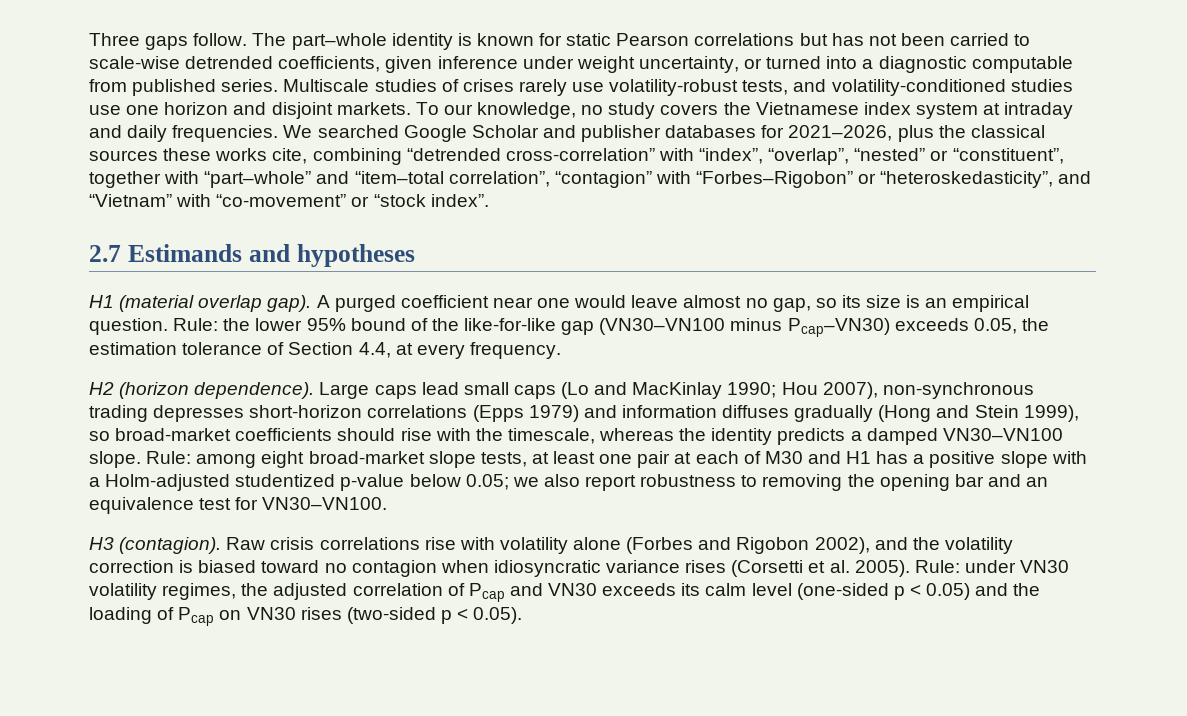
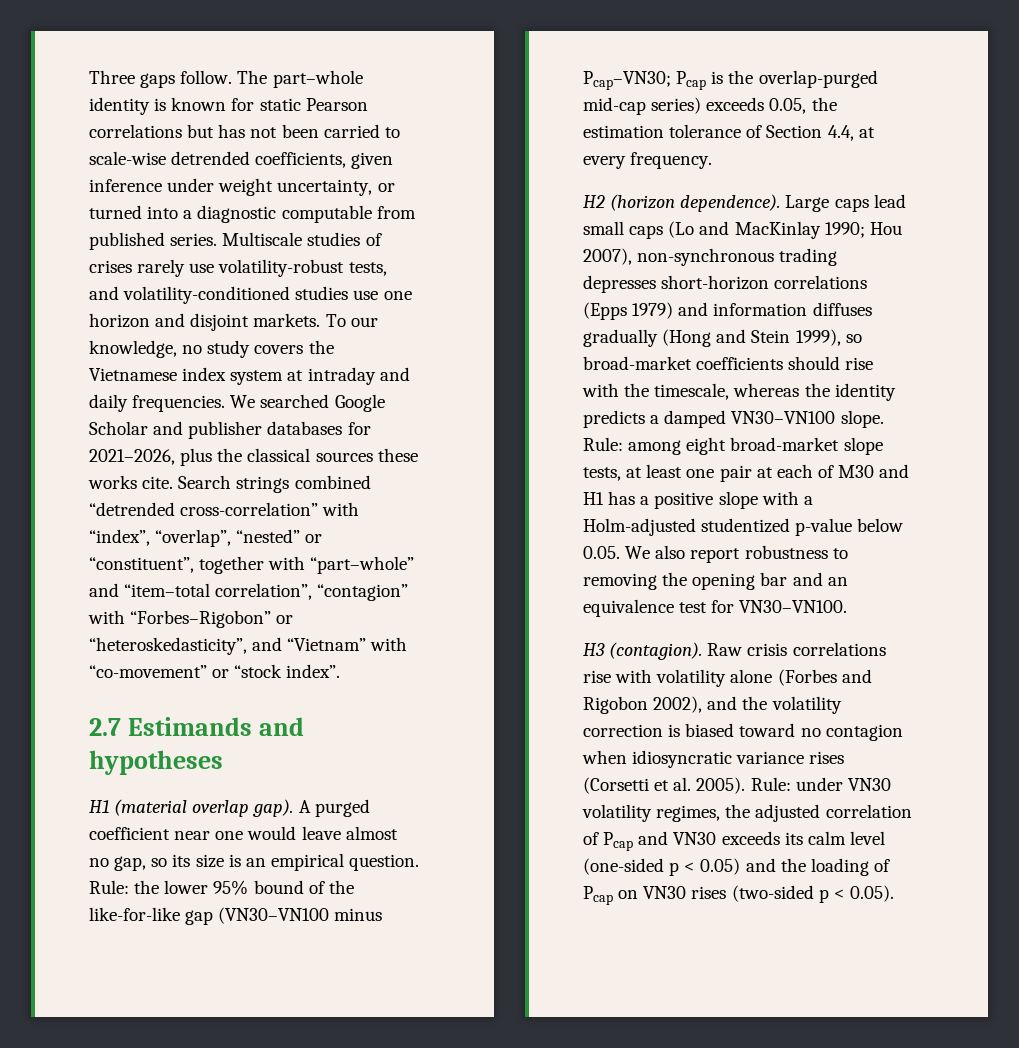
[272,148,402,165] cite, combining -> [142,475,371,493] cite. Search strings combined
[787,318,890,337] Pcap–VN30) -> [583,70,878,90] [583,97,702,115] Pcap–VN30; Pcap is the overlap-purged mid-cap series)
[465,474,539,490] 0.05; we -> [583,546,651,559] 0.05. We

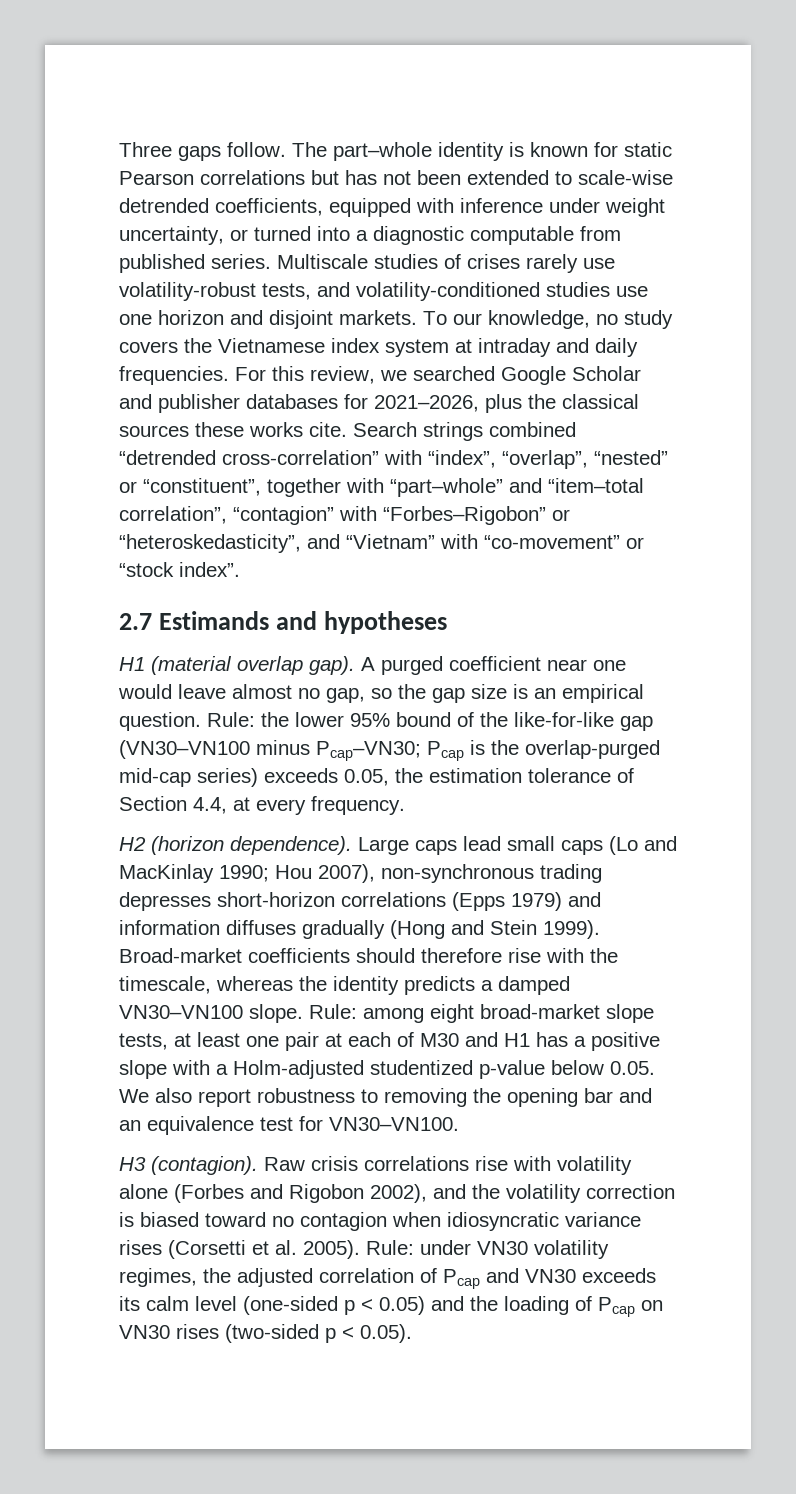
[323,124,380,138] carried -> [467,170,549,185] extended
[351,152,394,169] given -> [329,198,454,217] equipped with
[230,395,256,408] We -> [235,366,407,384] For this review, we
[172,854,191,867] its -> [398,684,465,703] the gap
[795,329,862,346] [583,356,692,370] 1999), so broad-market -> [543,920,600,939] [119,948,242,963] 1999). Broad-market
(841, 363) none -> [421,948,502,963] therefore

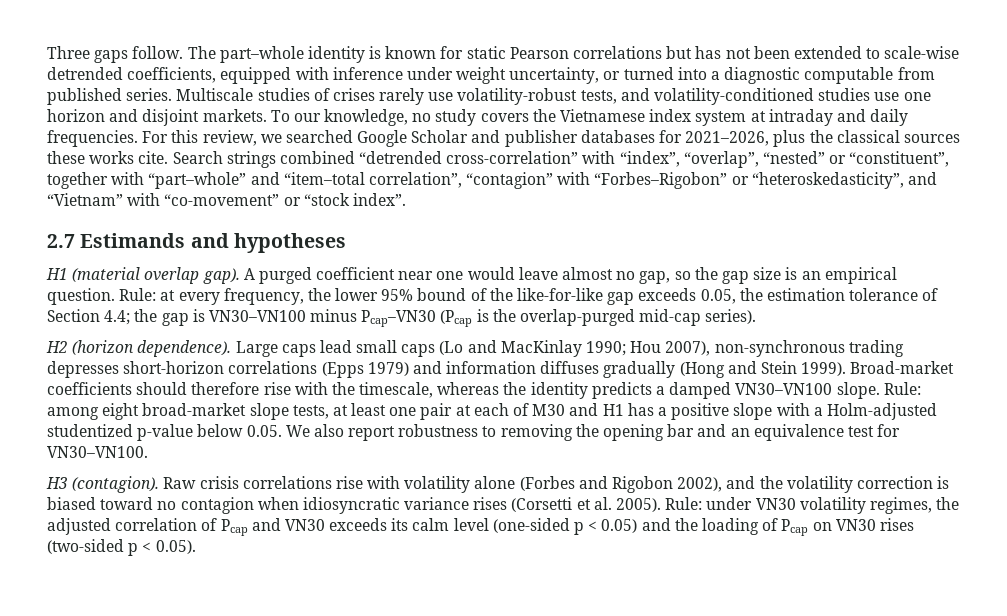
(255, 719) none -> [160,288,304,305] at every frequency,
[119,740,660,761] [119,768,258,787] (VN30–VN100 minus Pcap–VN30; Pcap is the overlap-purged mid-cap series) -> (635, 298) none
[193,796,405,815] 4.4, at every frequency. -> [104,309,757,327] 4.4; the gap is VN30–VN100 minus Pcap–VN30 (Pcap is the overlap-purged mid-cap series).

